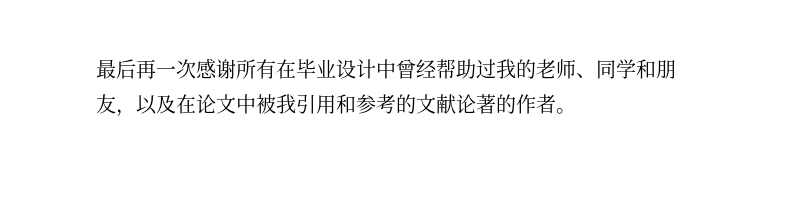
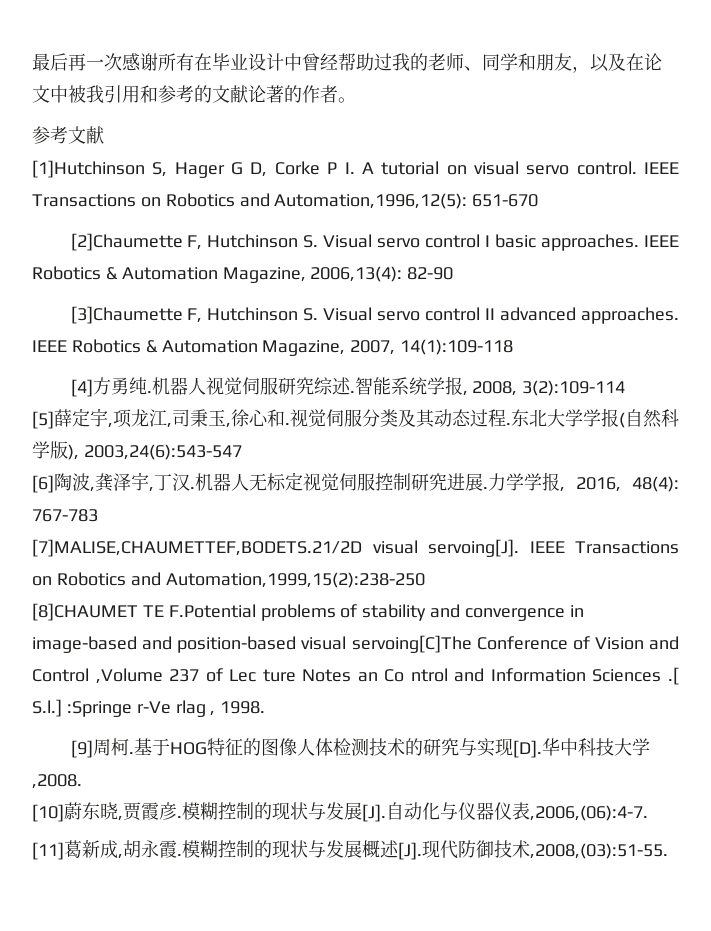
(576, 111) none -> [32,126,104,144] [32,160,679,178] [32,193,539,209] [70,233,680,251] [32,266,454,283] [70,306,679,324] [32,339,514,356] [70,376,626,397] [32,408,679,429] [32,441,242,460] [32,472,679,493] [32,509,98,522] [32,539,679,557] [32,572,425,588] [32,603,584,621] [32,635,679,653] [32,667,680,685] [32,699,266,717] [70,738,650,758] [32,774,82,789] [32,802,648,822] [32,840,668,860] // 参考文献 // [1]Hutchinson S, Hager G D, Corke P I. A tutorial on visual servo control. IEEE Transactions on Robotics and Automation,1996,12(5): 651-670 // [2]Chaumette F, Hutchinson S. Visual servo control I basic approaches. IEEE Robotics & Automation Magazine, 2006,13(4): 82-90 // [3]Chaumette F, Hutchinson S. Visual servo control II advanced approaches. IEEE Robotics & Automation Magazine, 2007, 14(1):109-118 // [4]方勇纯.机器人视觉伺服研究综述.智能系统学报, 2008, 3(2):109-114 // [5]薛定宇,项龙江,司秉玉,徐心和.视觉伺服分类及其动态过程.东北大学学报(自然科学版), 2003,24(6):543-547 // [6]陶波,龚泽宇,丁汉.机器人无标定视觉伺服控制研究进展.力学学报, 2016, 48(4): 767-783 // [7]MALISE,CHAUMETTEF,BODETS.21/2D visual servoing[J]. IEEE Transactions on Robotics and Automation,1999,15(2):238-250 // [8]CHAUMET TE F.Potential problems of stability and convergence in image-based and position-based visual servoing[C]The Conference of Vision and Control ,Volume 237 of Lec ture Notes an Co ntrol and Information Sciences .[ S.l.] :Springe r-Ve rlag , 1998. // [9]周柯.基于HOG特征的图像人体检测技术的研究与实现[D].华中科技大学,2008. // [10]蔚东晓,贾霞彦.模糊控制的现状与发展[J].自动化与仪器仪表,2006,(06):4-7. // [11]葛新成,胡永霞.模糊控制的现状与发展概述[J].现代防御技术,2008,(03):51-55.

